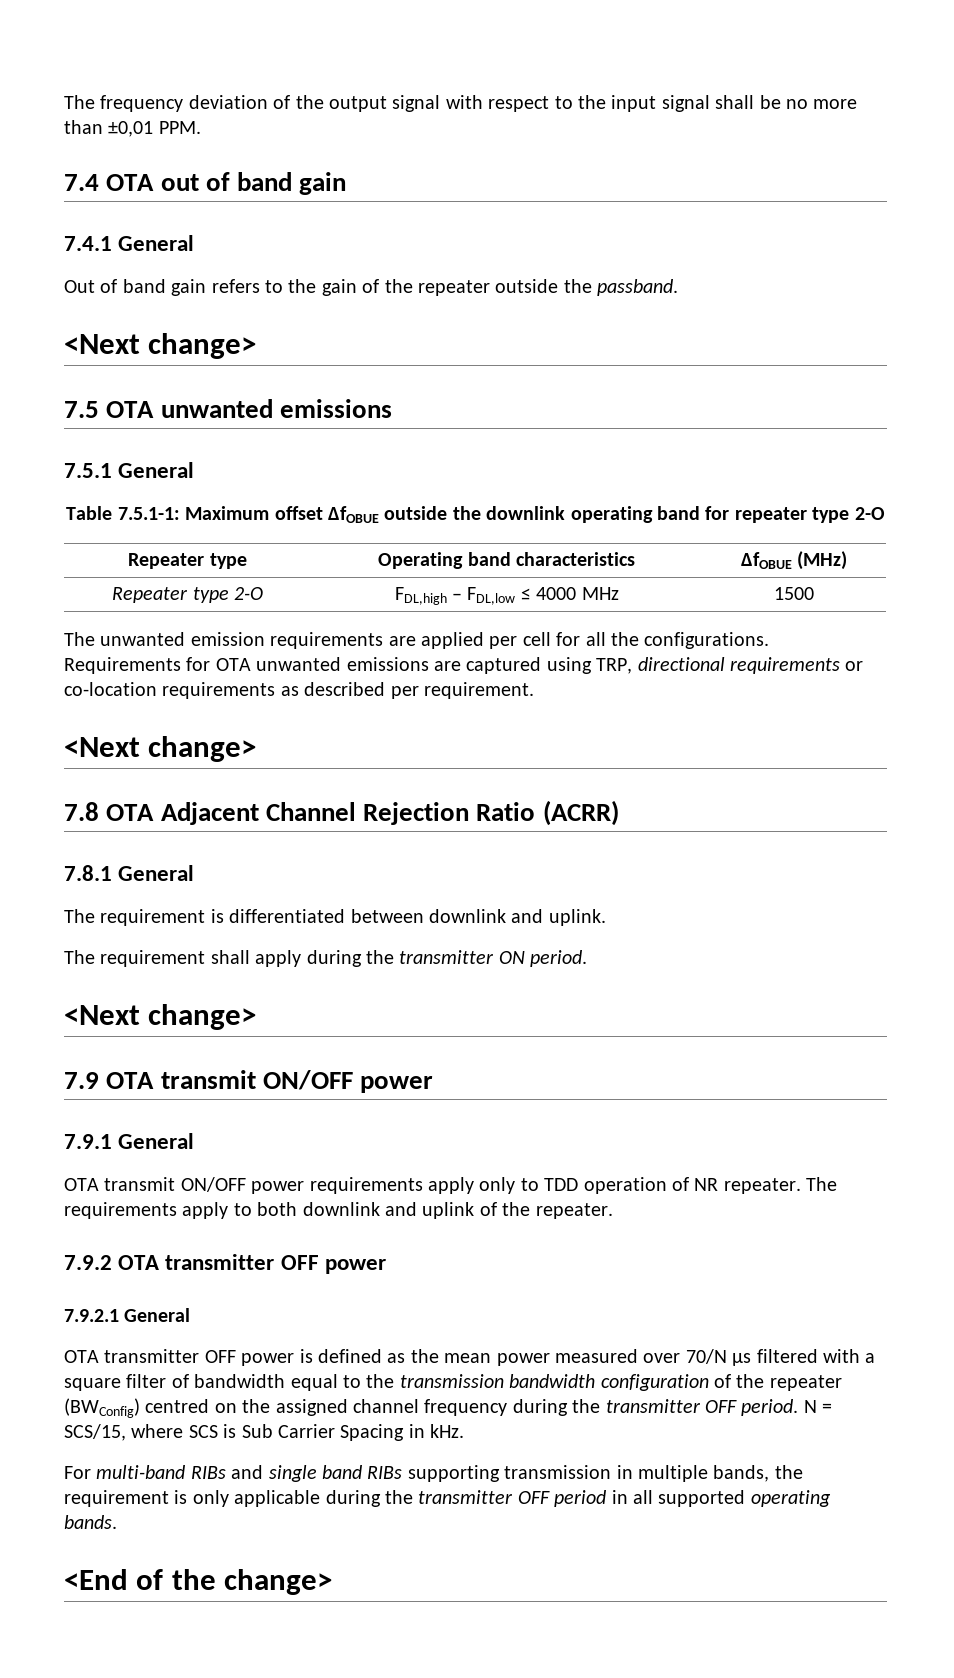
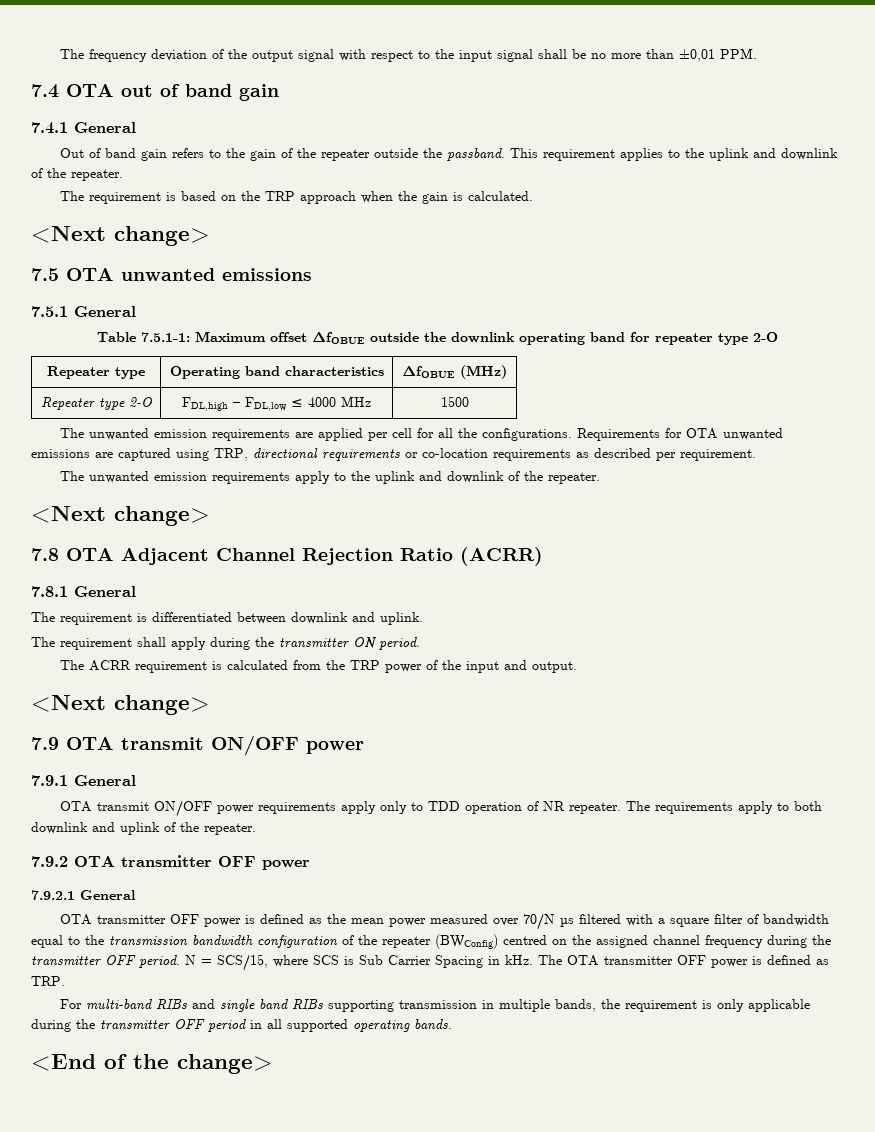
(679, 287) none -> [509,148,838,161] [31,168,123,181] [59,191,533,204] This requirement applies to the uplink and downlink of the repeater. // The requirement is based on the TRP approach when the gain is calculated.
(534, 690) none -> [59,471,600,484] // The unwanted emission requirements apply to the uplink and downlink of the repeater.
(588, 958) none -> [59,660,577,673] // The ACRR requirement is calculated from the TRP power of the input and output.
(465, 1431) none -> [538,955,829,968] [31,976,65,986] The OTA transmitter OFF power is defined as TRP.

